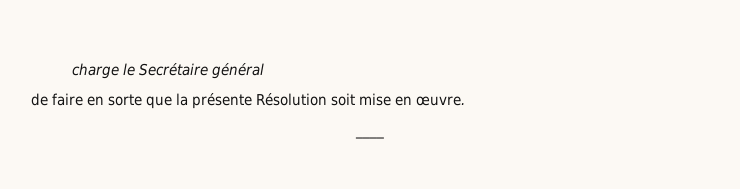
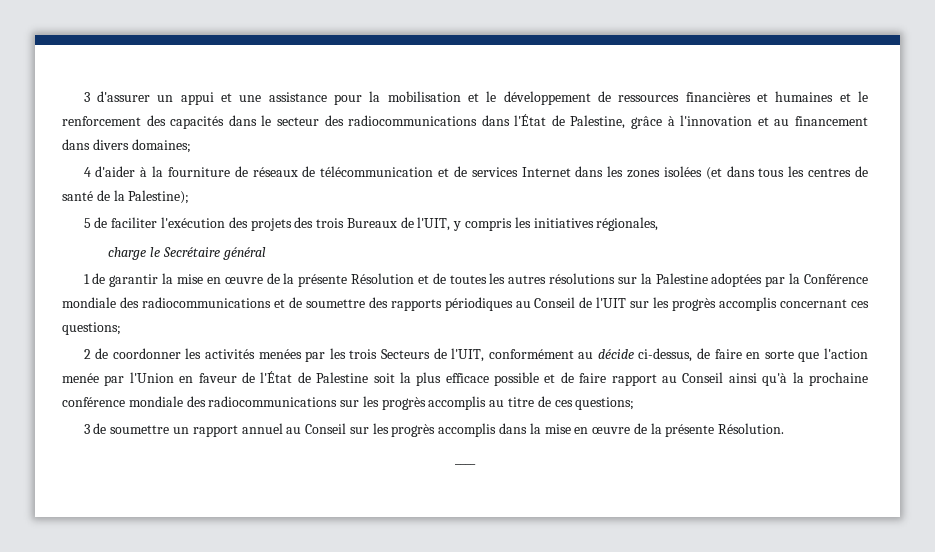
[71,63,264,79] charge le Secrétaire général // -> [83,91,868,105] [62,114,869,129] [62,139,191,153] [83,166,868,180] [62,190,190,204] [83,217,659,231] [108,247,266,260] [83,273,868,287] [62,297,870,311] [62,322,121,335] [83,348,693,362] 3 d'assurer un appui et une assistance pour la mobilisation et le développement de ressources financières et humaines et le renforcement des capacités dans le secteur des radiocommunications dans l'État de Palestine, grâce à l'innovation et au financement dans divers domaines; // 4 d'aider à la fourniture de réseaux de télécommunication et de services Internet dans les zones isolées (et dans tous les centres de santé de la Palestine); // 5 de faciliter l'exécution des projets des trois Bureaux de l'UIT, y compris les initiatives régionales, // charge le Secrétaire général // 1 de garantir la mise en œuvre de la présente Résolution et de toutes les autres résolutions sur la Palestine adoptées par la Conférence mondiale des radiocommunications et de soumettre des rapports périodiques au Conseil de l'UIT sur les progrès accomplis concernant ces questions; // 2 de coordonner les activités menées par les trois Secteurs de l'UIT, conformément au décide ci-dessus,
[176,93,465,109] la présente Résolution soit mise en œuvre. -> [823,348,868,359] [62,371,869,386] [62,396,635,410] [83,423,785,437] l'action menée par l'Union en faveur de l'État de Palestine soit la plus efficace possible et de faire rapport au Conseil ainsi qu'à la prochaine conférence mondiale des radiocommunications sur les progrès accomplis au titre de ces questions; // 3 de soumettre un rapport annuel au Conseil sur les progrès accomplis dans la mise en œuvre de la présente Résolution.

